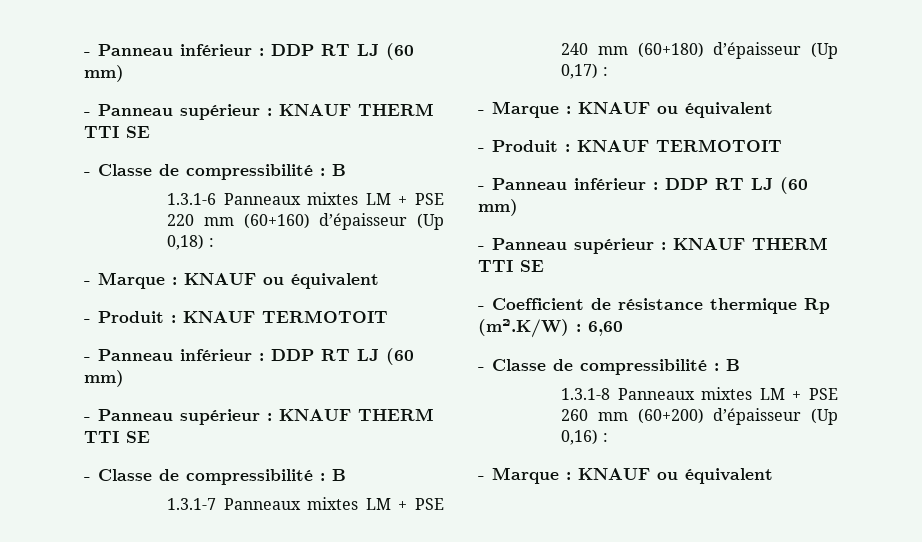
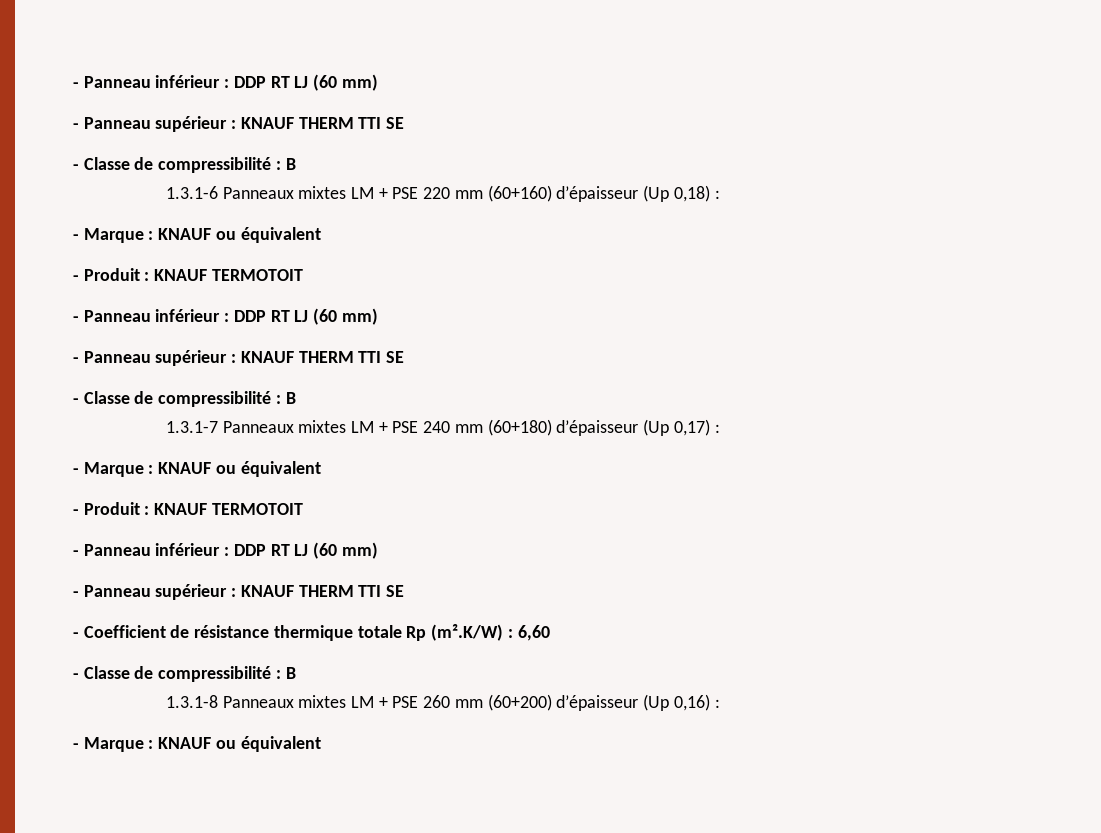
(797, 306) none -> [357,625,402,638] totale

